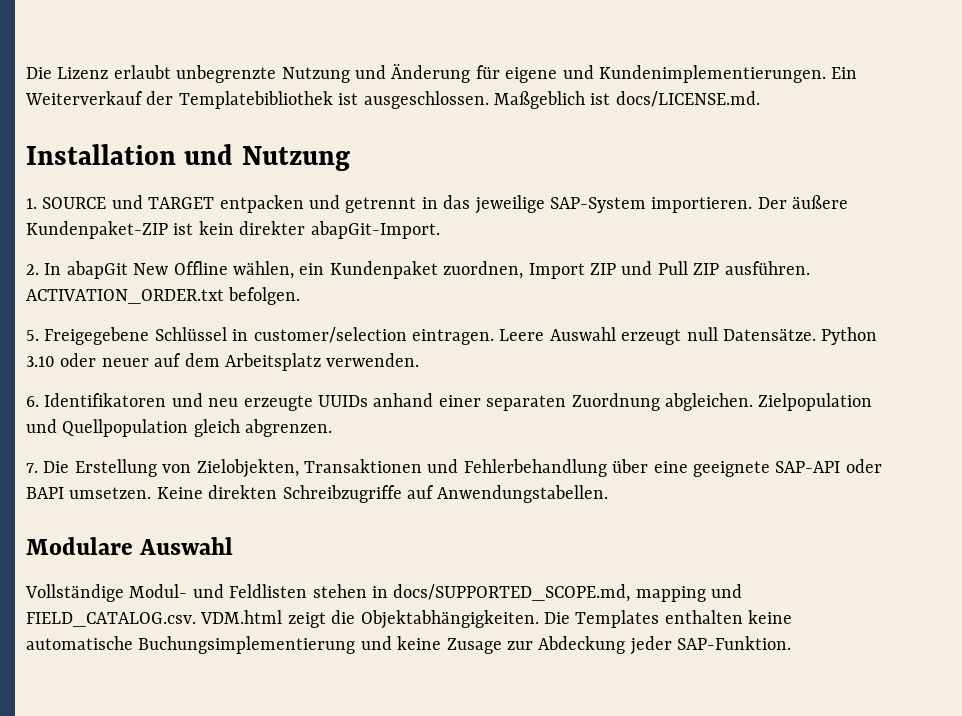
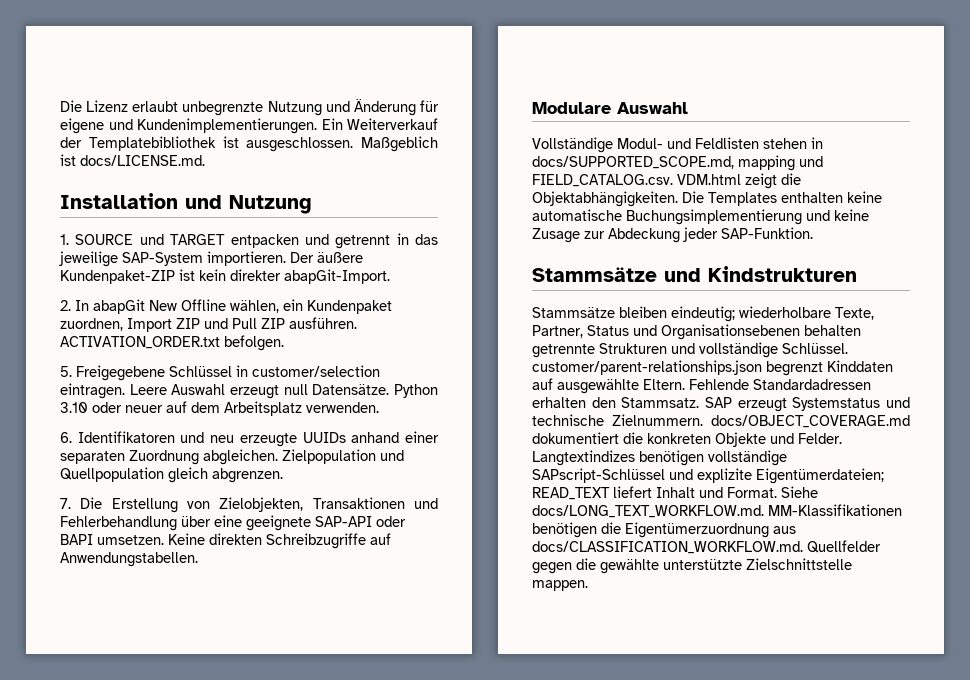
(792, 643) none -> [532,266,857,282] [532,306,874,322] [532,324,861,340] [532,342,848,358] [532,360,893,376] [532,378,871,394] [532,397,910,412] [532,414,910,428] [532,432,842,447] [532,450,787,466] [532,468,884,484] [532,486,818,500] [532,504,902,518] [532,522,796,538] [532,540,881,554] [532,558,852,574] [532,580,588,591] // Stammsätze und Kindstrukturen // Stammsätze bleiben eindeutig; wiederholbare Texte, Partner, Status und Organisationsebenen behalten getrennte Strukturen und vollständige Schlüssel. customer/parent-relationships.json begrenzt Kinddaten auf ausgewählte Eltern. Fehlende Standardadressen erhalten den Stammsatz. SAP erzeugt Systemstatus und technische Zielnummern. docs/OBJECT_COVERAGE.md dokumentiert die konkreten Objekte und Felder. Langtextindizes benötigen vollständige SAPscript-Schlüssel und explizite Eigentümerdateien; READ_TEXT liefert Inhalt und Format. Siehe docs/LONG_TEXT_WORKFLOW.md. MM-Klassifikationen benötigen die Eigentümerzuordnung aus docs/CLASSIFICATION_WORKFLOW.md. Quellfelder gegen die gewählte unterstützte Zielschnittstelle mappen.

